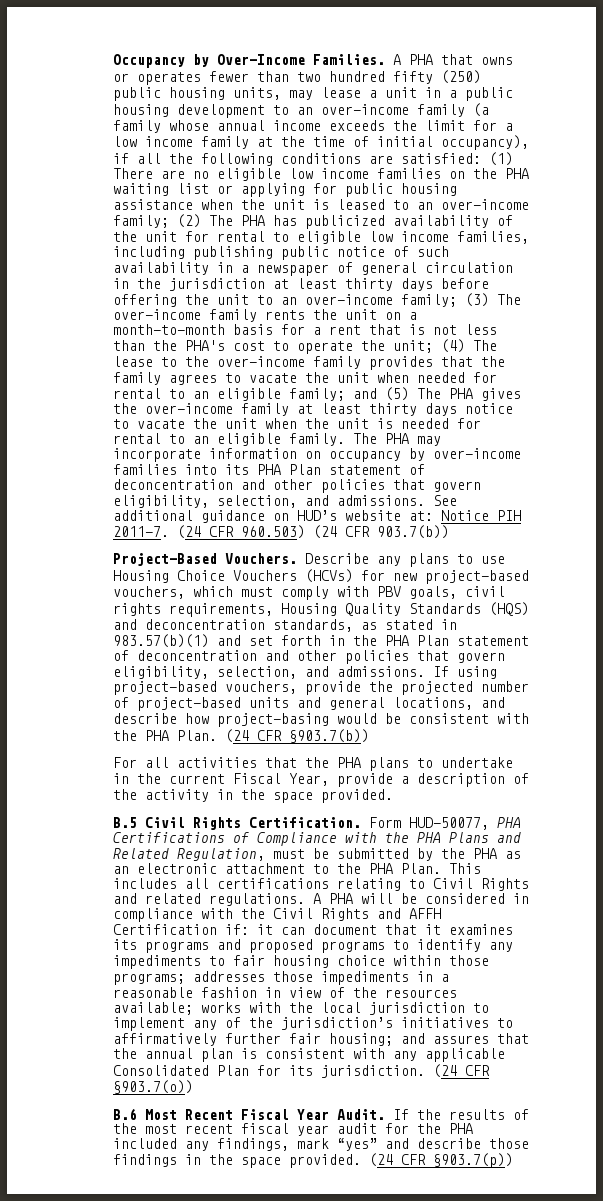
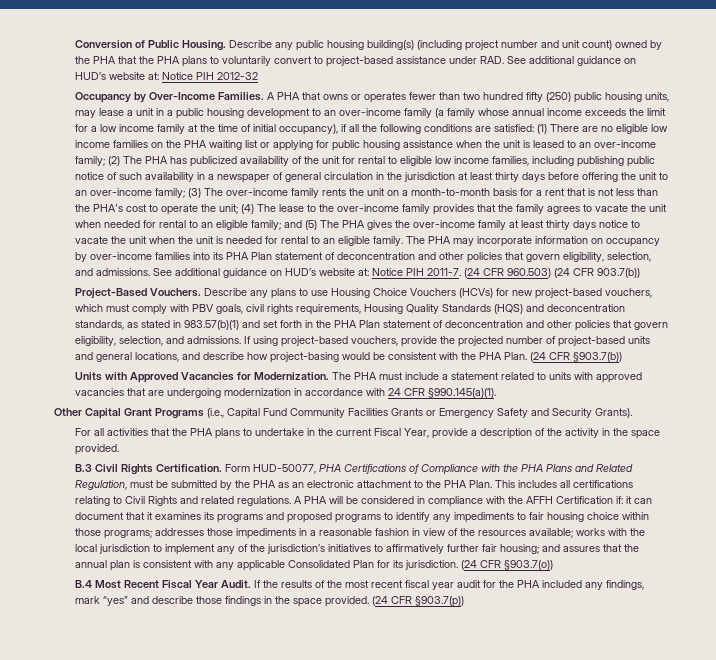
(113, 61) none -> [75,40,663,51] [75,56,637,67] [75,72,259,80] Conversion of Public Housing. Describe any public housing building(s) (including project number and unit count) owned by the PHA that the PHA plans to voluntarily convert to project-based assistance under RAD. See additional guidance on HUD’s website at: Notice PIH 2012-32 //
(370, 736) none -> [75,372,643,383] [75,388,497,398] [53,408,632,419] // Units with Approved Vacancies for Modernization. The PHA must include a statement related to units with approved vacancies that are undergoing modernization in accordance with 24 CFR §990.145(a)(1). // Other Capital Grant Programs (i.e., Capital Fund Community Facilities Grants or Emergency Safety and Security Grants).
[113,817,138,828] B.5 -> [75,464,93,472] B.3
[273,908,402,921] Civil Rights and -> (524, 500) none
[113,1108,138,1120] B.6 -> [75,580,93,588] B.4

